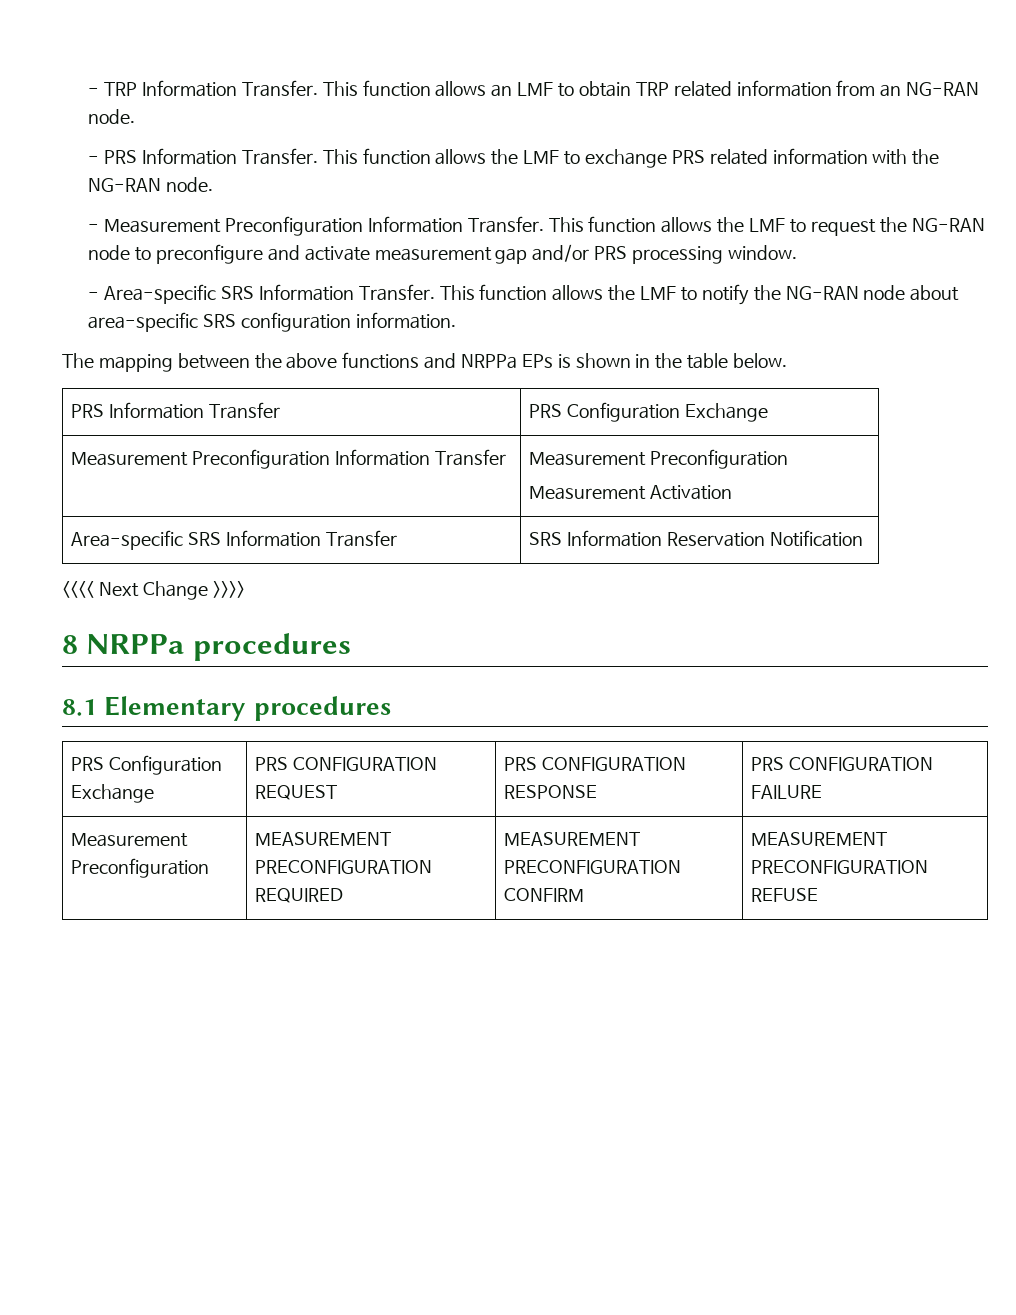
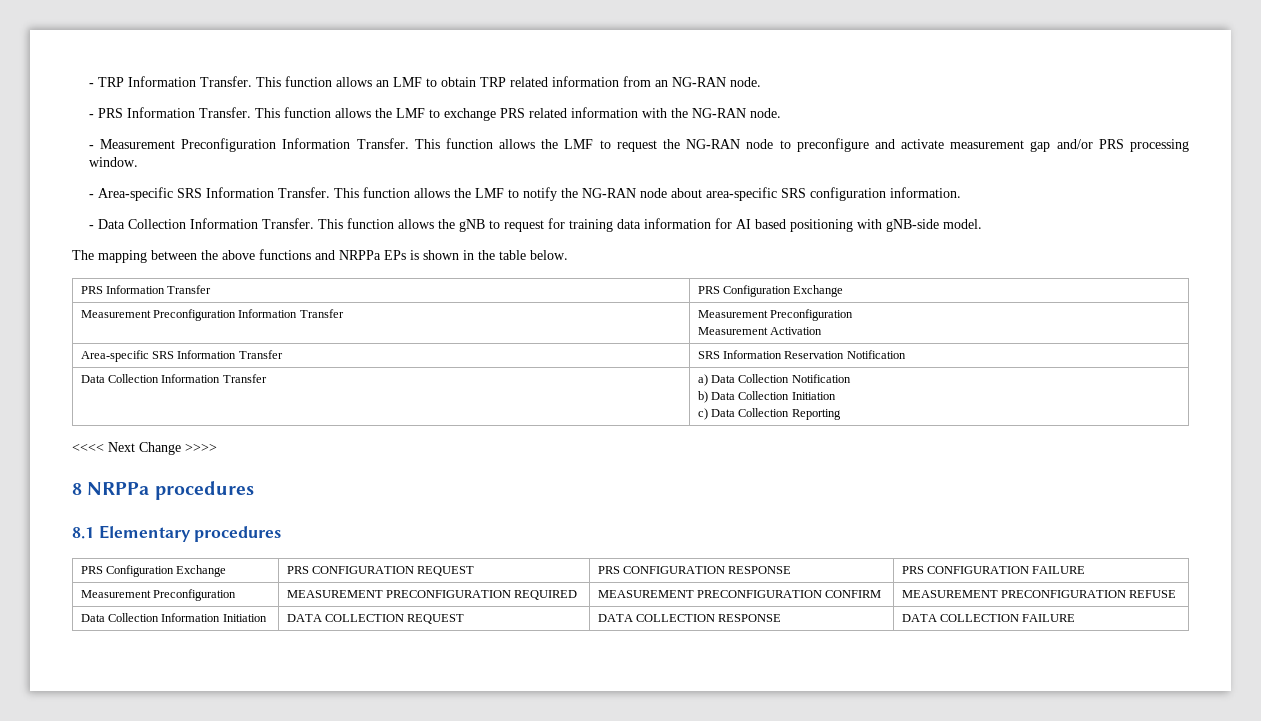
(456, 320) none -> [88,218,982,232] // - Data Collection Information Transfer. This function allows the gNB to request for training data information for AI based positioning with gNB-side model.
(864, 538) none -> [80,374,267,383] [697,374,851,386] [697,391,836,403] [697,408,841,420] // Data Collection Information Transfer | a) Data Collection Notification // b) Data Collection Initiation // c) Data Collection Reporting
(819, 895) none -> [80,613,267,622] [286,614,465,624] [597,614,782,622] [901,614,1076,622] // Data Collection Information Initiation | DATA COLLECTION REQUEST | DATA COLLECTION RESPONSE | DATA COLLECTION FAILURE

